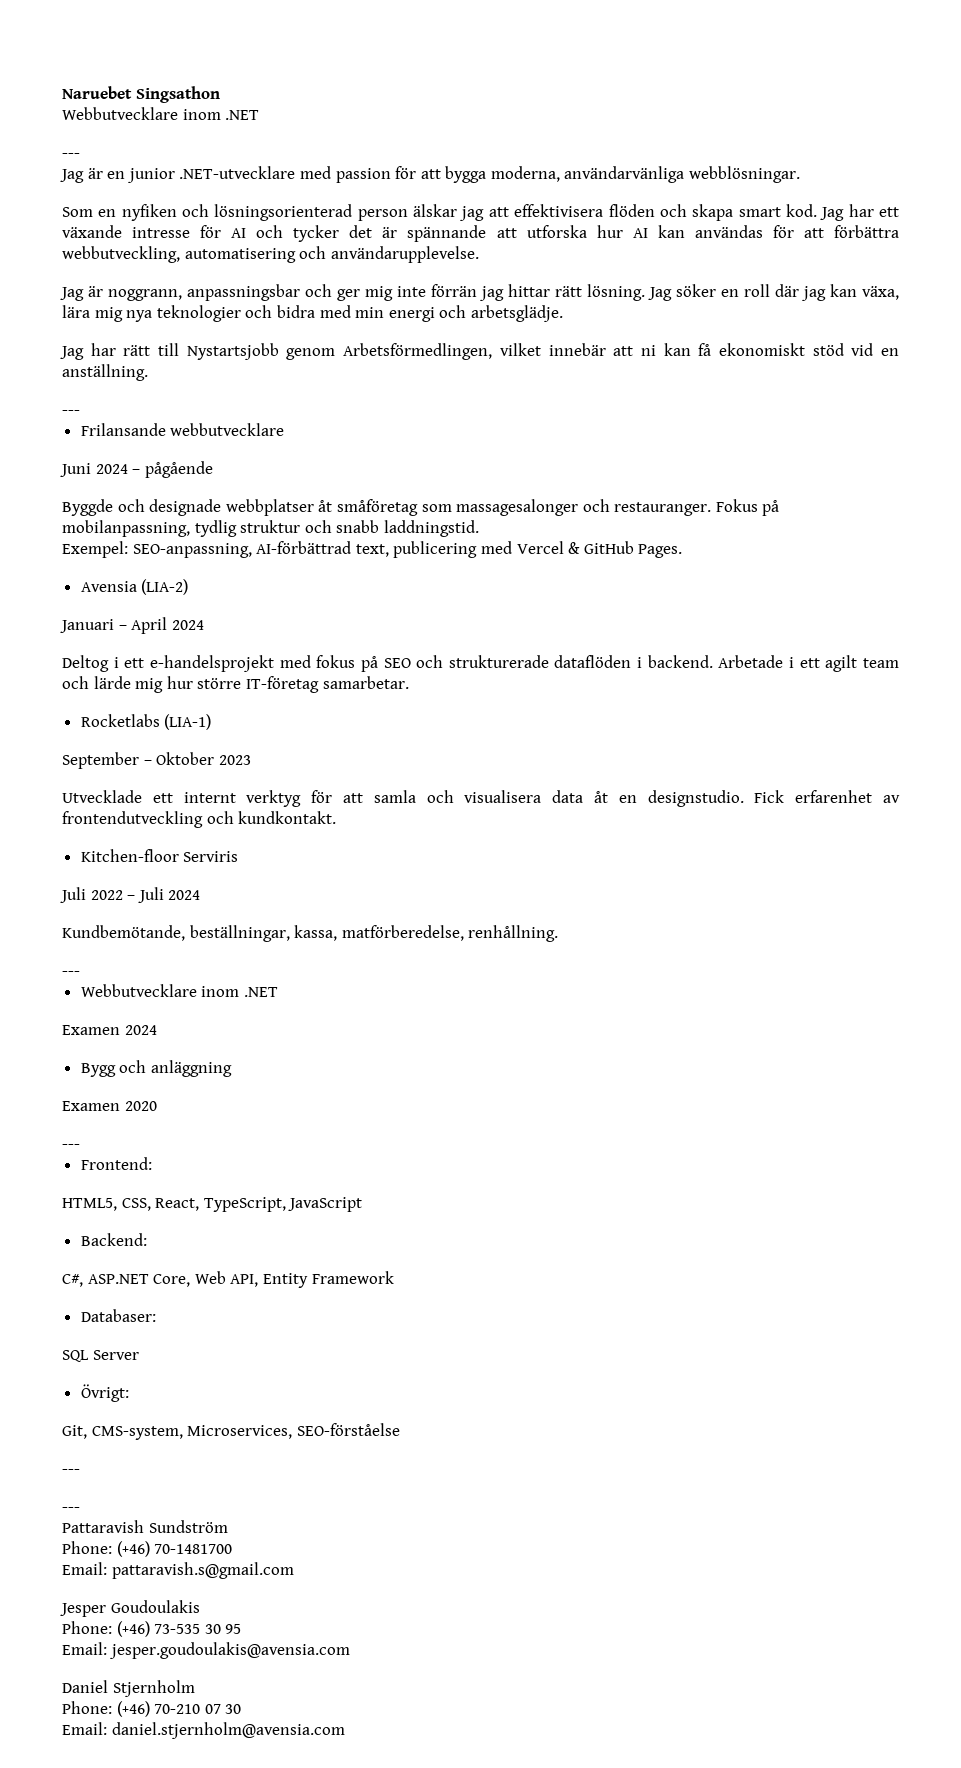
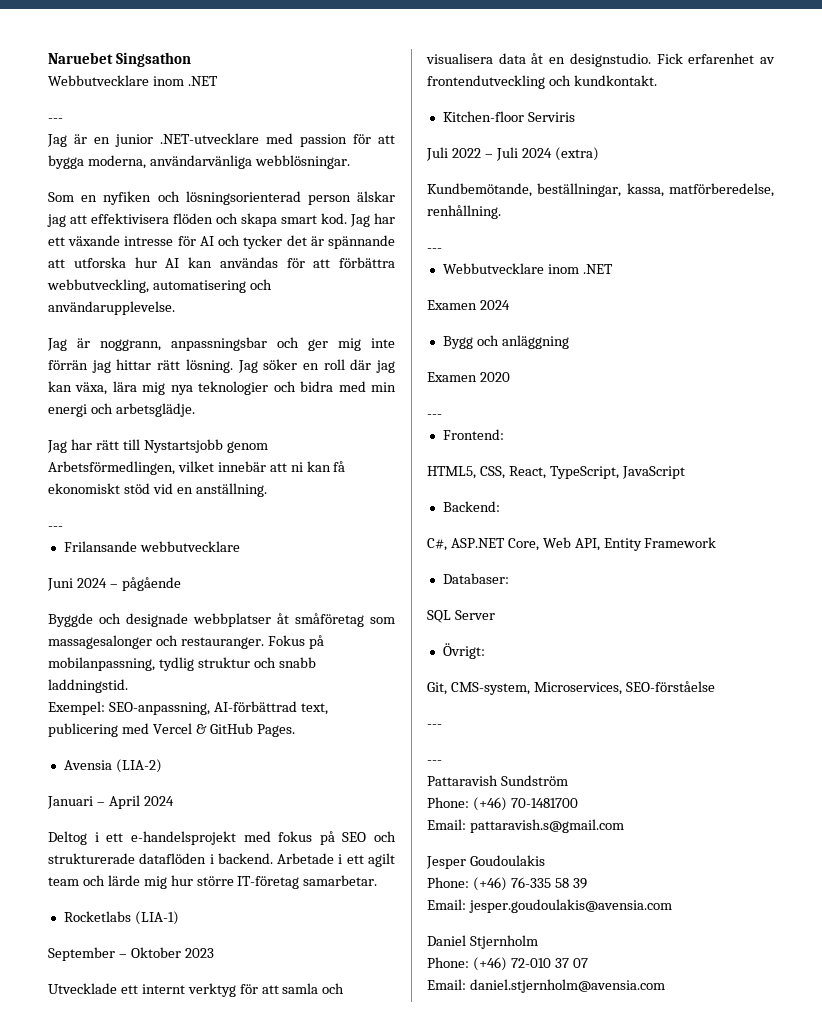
(201, 895) none -> [554,147,599,161] (extra)
[154,1624,242,1634] 73-535 30 95 -> [510,877,587,889] 76-335 58 39
[154,1704,201,1714] 70-210 -> [510,958,569,968] 72-010 37
[225,1704,242,1714] 30 -> (588, 963) none

